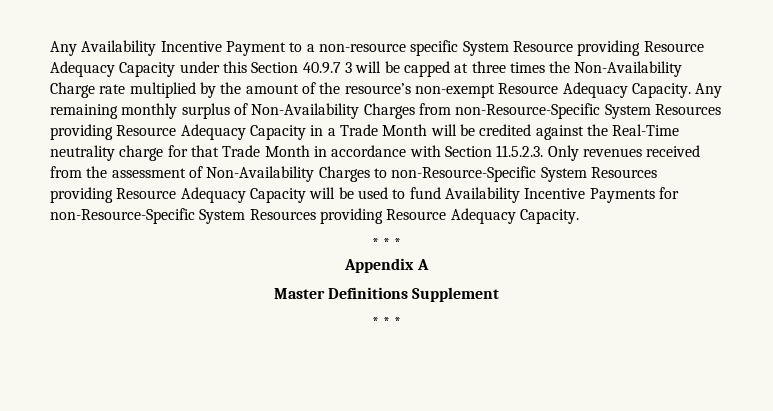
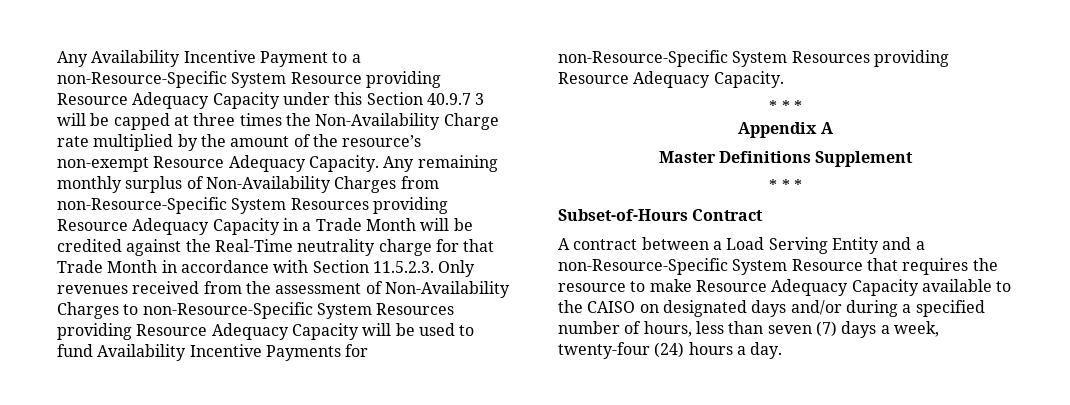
[318,40,459,56] non-resource specific -> [57,71,227,88] non-Resource-Specific
(402, 322) none -> [558,209,764,221] [558,237,925,254] [558,258,998,275] [558,279,1012,296] [558,300,985,317] [558,321,939,338] [558,342,783,359] // Subset-of-Hours Contract // A contract between a Load Serving Entity and a non-Resource-Specific System Resource that requires the resource to make Resource Adequacy Capacity available to the CAISO on designated days and/or during a specified number of hours, less than seven (7) days a week, twenty-four (24) hours a day.

